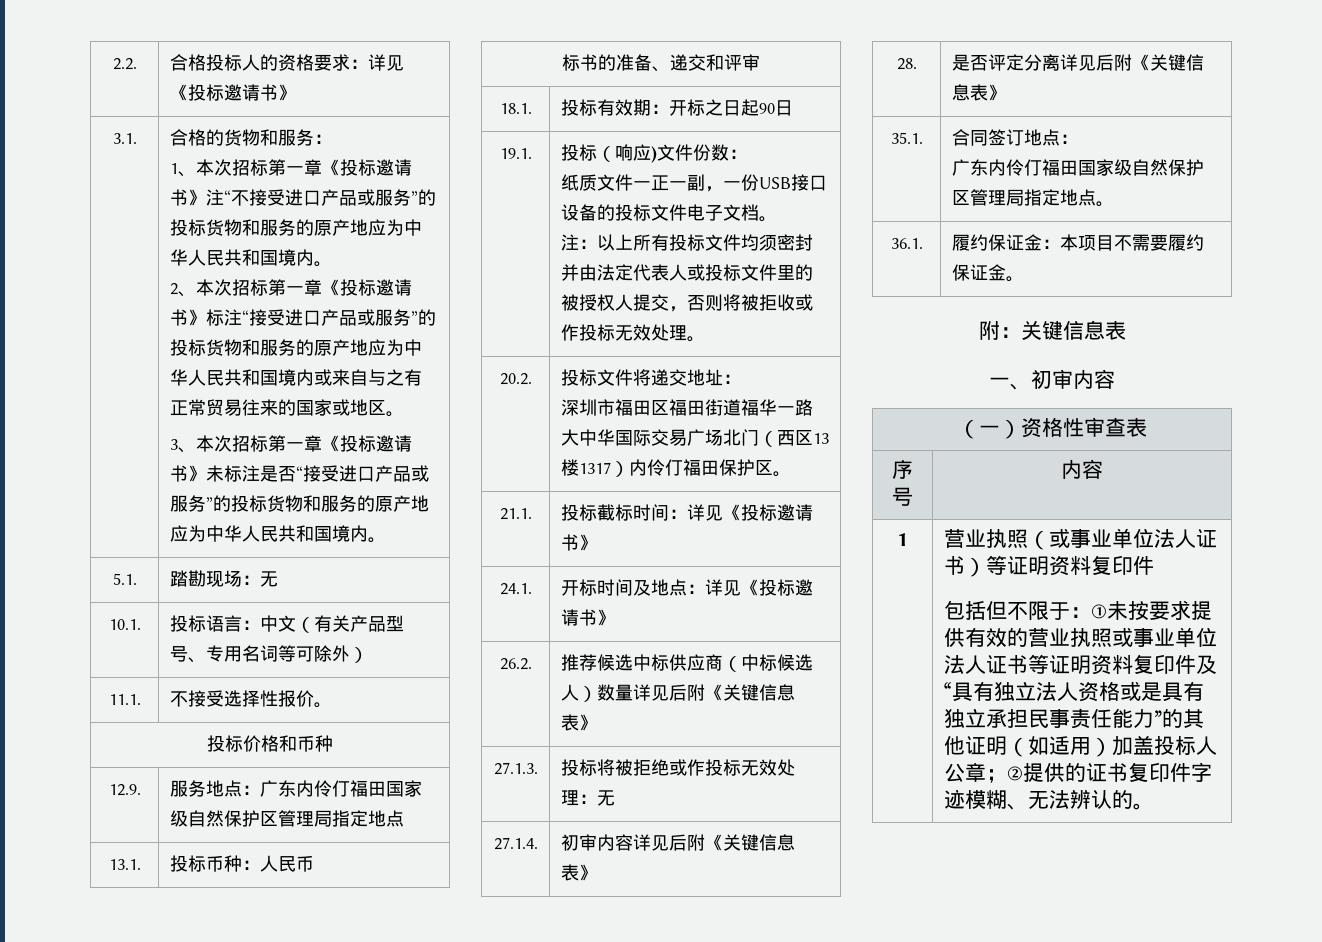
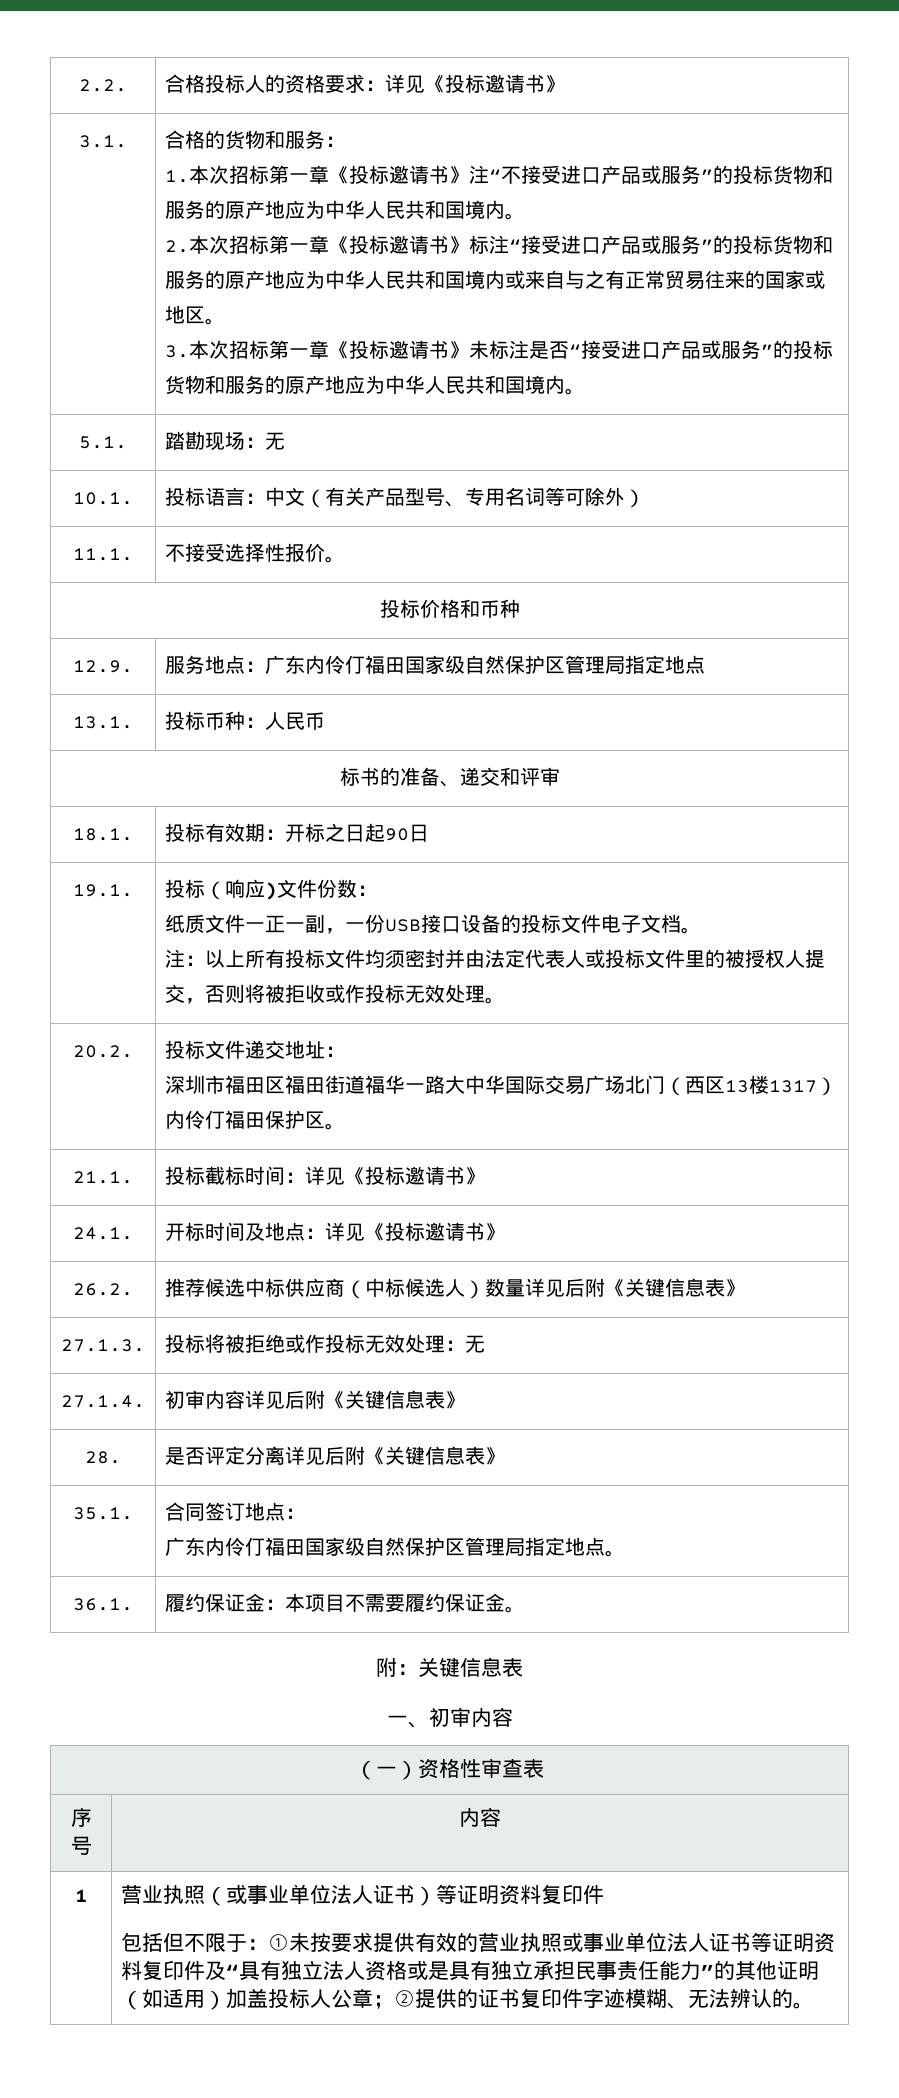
[169,163,196,177] 1、 -> [165,170,190,183] 1.
[169,283,196,297] 2、 -> [165,240,190,253] 2.
[169,439,196,453] 3、 -> [165,345,190,358] 3.
[632,369,651,386] 将 -> (246, 1049) none

